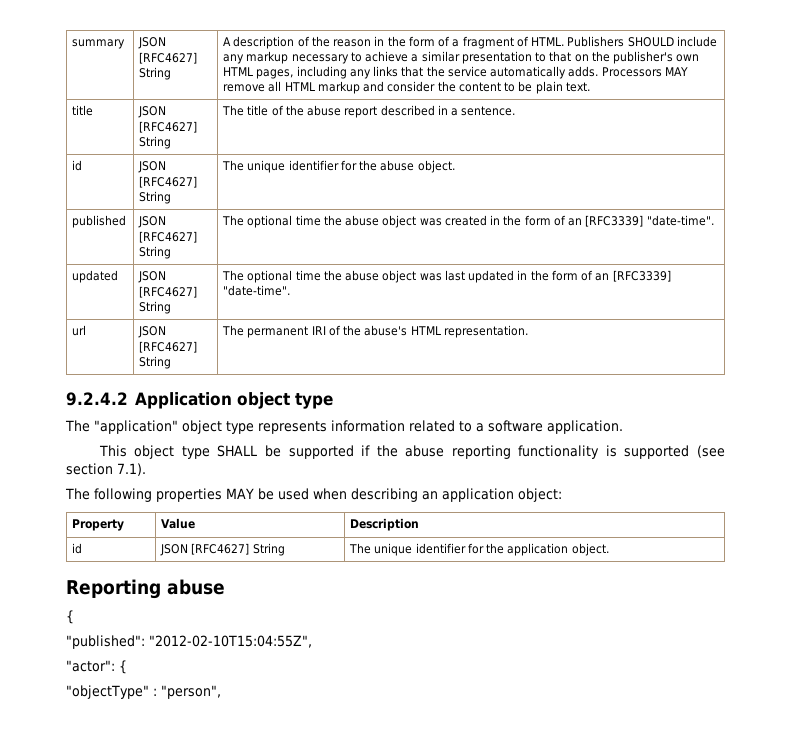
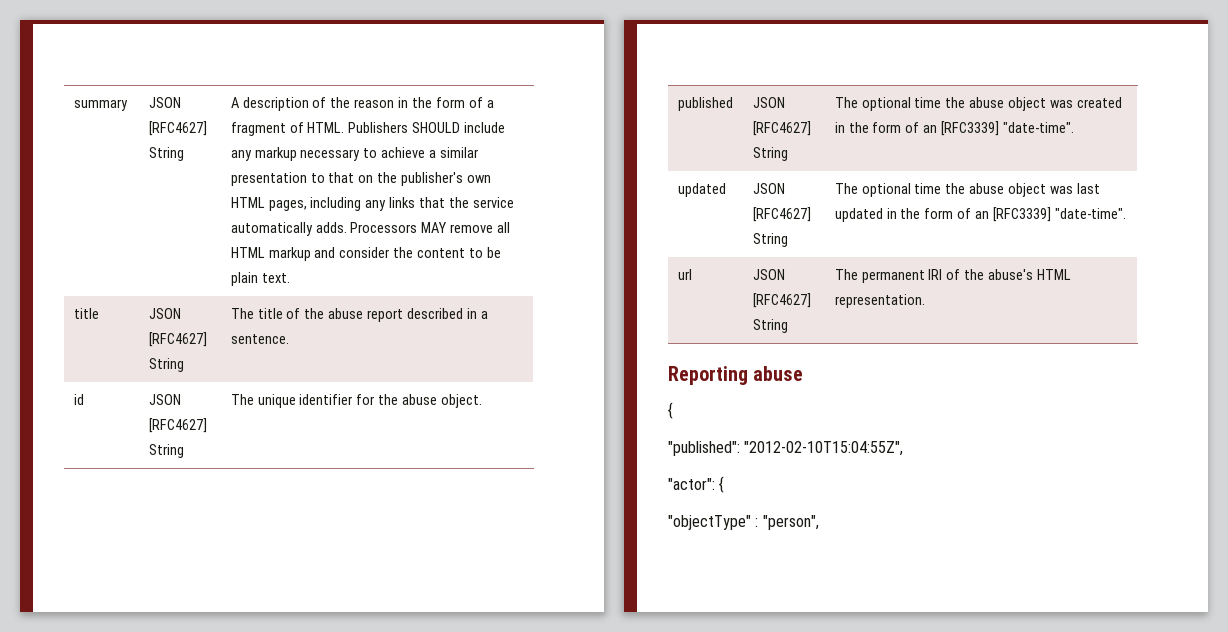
[66,392,333,409] [65,420,623,434] [98,445,725,459] [66,463,146,476] [65,488,562,502] [72,519,125,531] [161,518,196,529] [350,518,420,531] [72,543,83,554] [160,543,285,556] [349,543,609,556] // 9.2.4.2 Application object type // The "application" object type represents information related to a software application. // This object type SHALL be supported if the abuse reporting functionality is supported (see section 7.1). // The following properties MAY be used when describing an application object: // Property | Value | Description // id | JSON [RFC4627] String | The unique identifier for the application object. -> (925, 301) none

